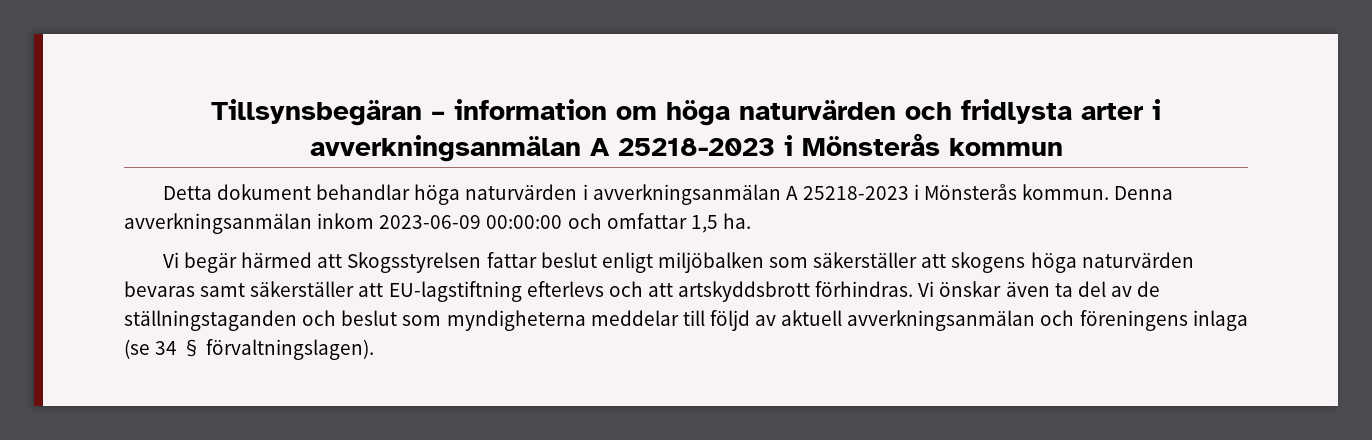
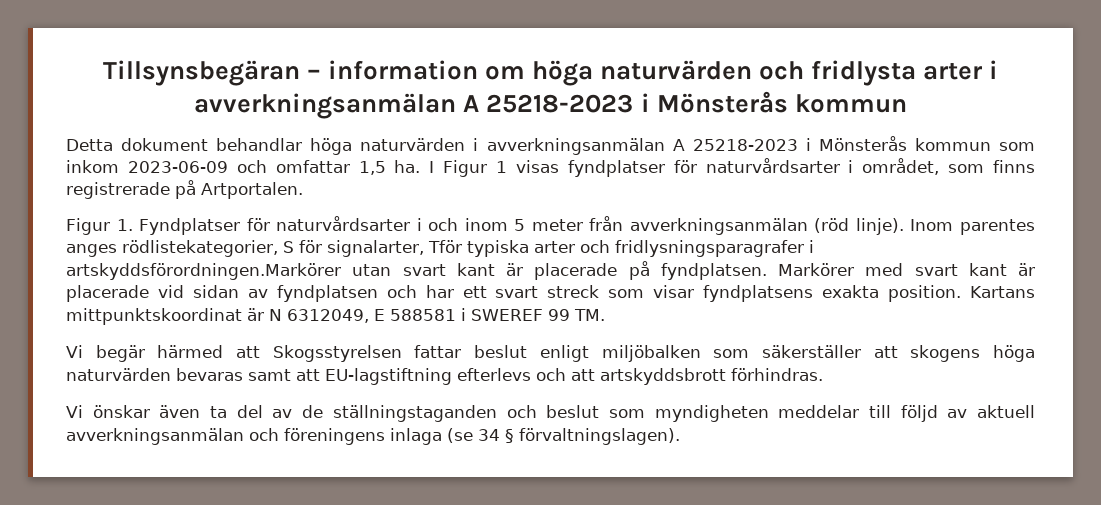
[1022,184,1174,200] [124,213,312,234] kommun. Denna avverkningsanmälan -> [914,138,1036,151] kommun som
[486,215,563,229] 00:00:00 -> (228, 167) none
(751, 221) none -> [429,158,1035,177] [66,180,303,199] [66,216,1036,235] [66,240,814,257] [66,261,1035,280] [66,285,1035,302] [66,308,605,325] I Figur 1 visas fyndplatser för naturvårdsarter i området, som finns registrerade på Artportalen. // Figur 1. Fyndplatser för naturvårdsarter i och inom 5 meter från avverkningsanmälan (röd linje). Inom parentes anges rödlistekategorier, S för signalarter, Tför typiska arter och fridlysningsparagrafer i artskyddsförordningen.Markörer utan svart kant är placerade på fyndplatsen. Markörer med svart kant är placerade vid sidan av fyndplatsen och har ett svart streck som visar fyndplatsens exakta position. Kartans mittpunktskoordinat är N 6312049, E 588581 i SWEREF 99 TM.
[250,281,355,297] säkerställer -> (291, 375) none
(914, 289) none -> (823, 374) //
[446,310,586,331] myndigheterna -> [654,405,769,422] myndigheten

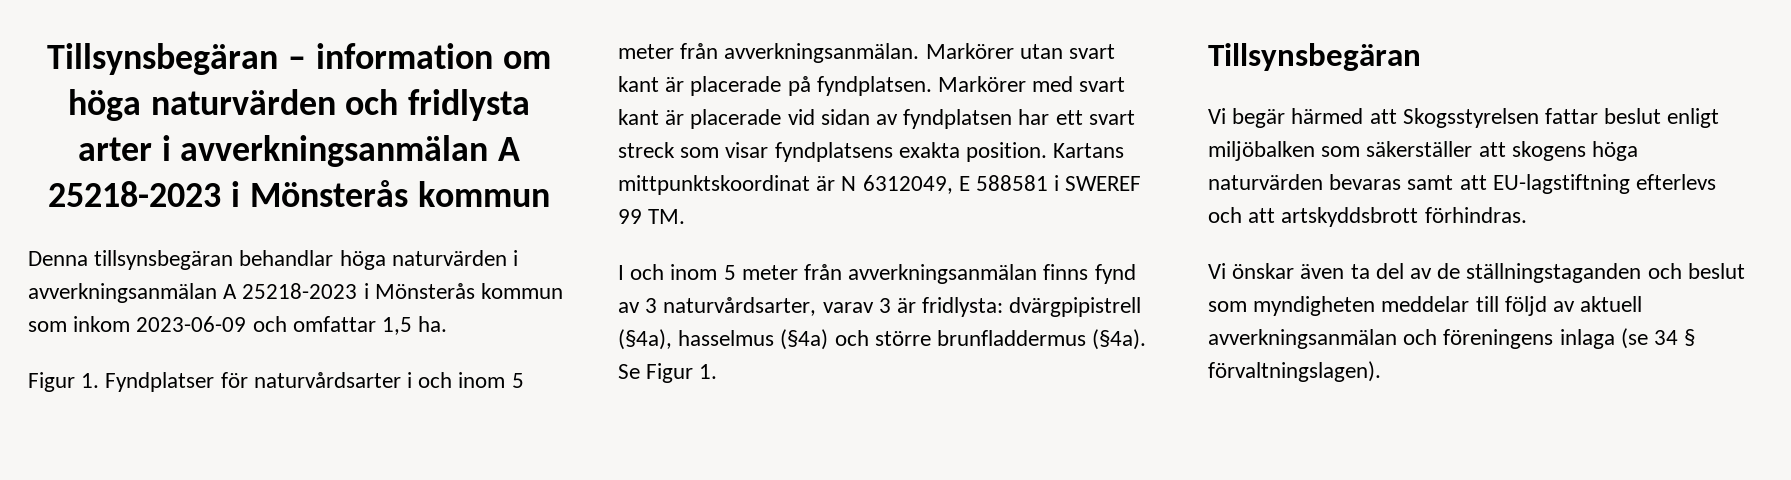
[66,138,209,151] Detta dokument -> [28,250,234,270] Denna tillsynsbegäran
[429,158,1035,177] [66,180,303,199] I Figur 1 visas fyndplatser för naturvårdsarter i området, som finns registrerade på Artportalen. -> (448, 324) none
[629,218,1036,235] [66,240,814,257] [66,263,341,280] avverkningsanmälan (röd linje). Inom parentes anges rödlistekategorier, S för signalarter, Tför typiska arter och fridlysningsparagrafer i artskyddsförordningen.Markörer -> [724,43,1014,63] avverkningsanmälan. Markörer
[386,285,417,298] och -> (1013, 119) none
(605, 315) none -> [618,264,1136,284] [618,297,1142,317] [618,329,1147,350] [618,363,718,383] [1208,43,1421,71] // I och inom 5 meter från avverkningsanmälan finns fynd av 3 naturvårdsarter, varav 3 är fridlysta: dvärgpipistrell (§4a), hasselmus (§4a) och större brunfladdermus (§4a). Se Figur 1. // Tillsynsbegäran

